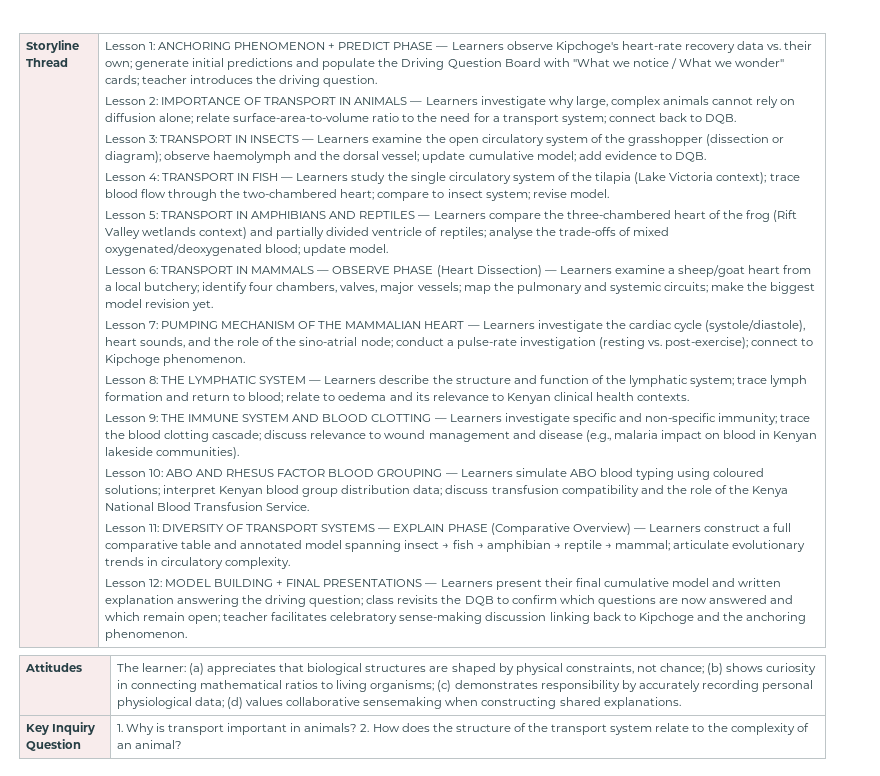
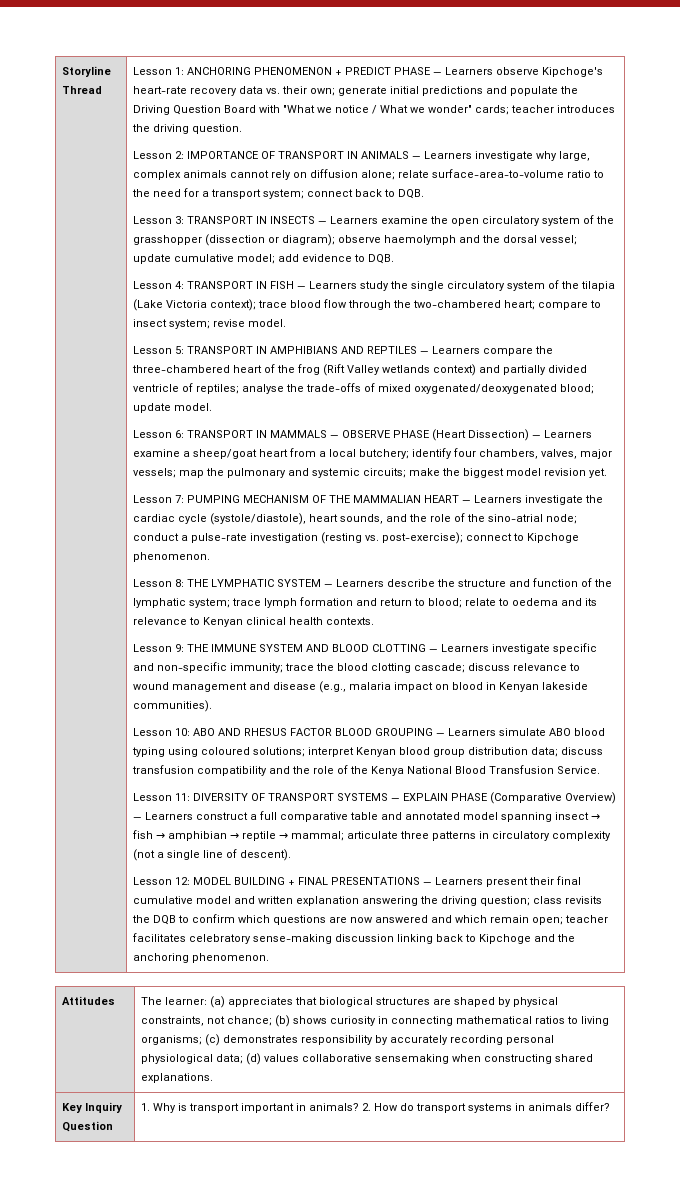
[732,540,806,552] [104,557,291,569] evolutionary trends in circulatory complexity. -> [400,831,612,841] [133,849,292,861] three patterns in circulatory complexity (not a single line of descent).
[401,723,809,735] [116,740,182,749] does the structure of the transport system relate to the complexity of an animal? -> [400,1102,611,1113] do transport systems in animals differ?

